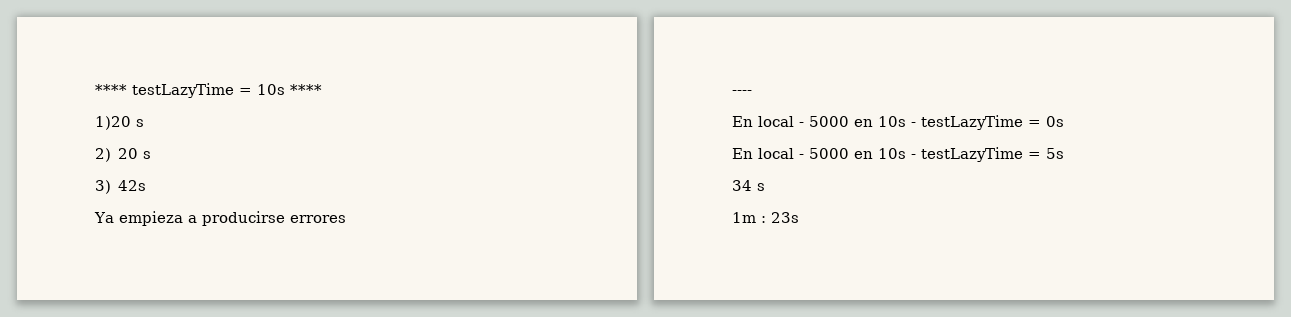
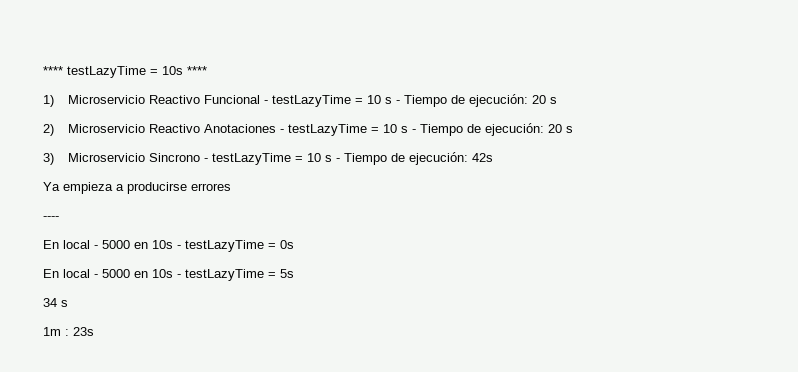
[95,116,144,130] [95,148,152,162] [95,180,111,194] 1)20 s // 2) 20 s // 3) -> [43,94,557,107] [43,123,573,136] [43,152,468,165] 1) Microservicio Reactivo Funcional - testLazyTime = 10 s - Tiempo de ejecución: 20 s // 2) Microservicio Reactivo Anotaciones - testLazyTime = 10 s - Tiempo de ejecución: 20 s // 3) Microservicio Sincrono - testLazyTime = 10 s - Tiempo de ejecución:

